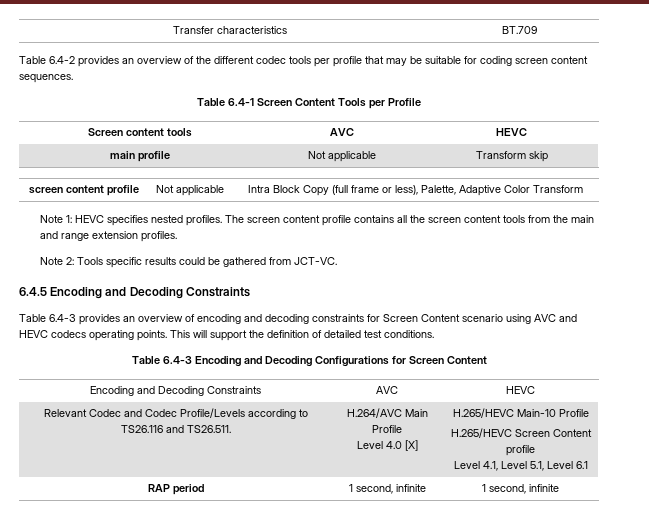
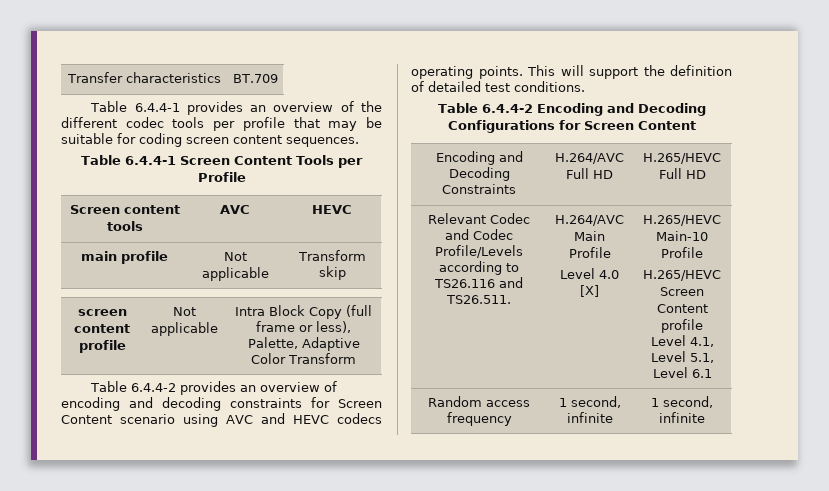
[49,56,75,64] 6.4-2 -> [134,103,180,112] 6.4.4-1
[228,98,254,106] 6.4-1 -> [124,156,176,165] 6.4.4-1
[39,215,594,226] [39,231,177,242] [39,257,337,268] [19,287,250,299] [19,314,76,322] // Note 1: HEVC specifies nested profiles. The screen content profile contains all the screen content tools from the main and range extension profiles. // Note 2: Tools specific results could be gathered from JCT-VC. // 6.4.5 Encoding and Decoding Constraints // Table 6.4-3 -> [90,381,177,392] // Table 6.4.4-2
[162,356,192,364] 6.4-3 -> [481,104,533,113] 6.4.4-2
[376,386,398,394] [506,386,535,394] AVC | HEVC -> [555,153,624,164] [566,168,613,179] [643,153,721,164] [658,168,706,179] H.264/AVC Full HD | H.265/HEVC Full HD
[147,484,204,495] RAP period -> [428,396,530,407] [446,412,512,426] Random access frequency

